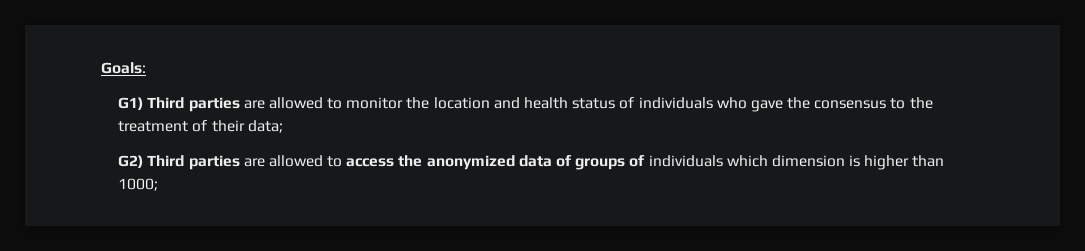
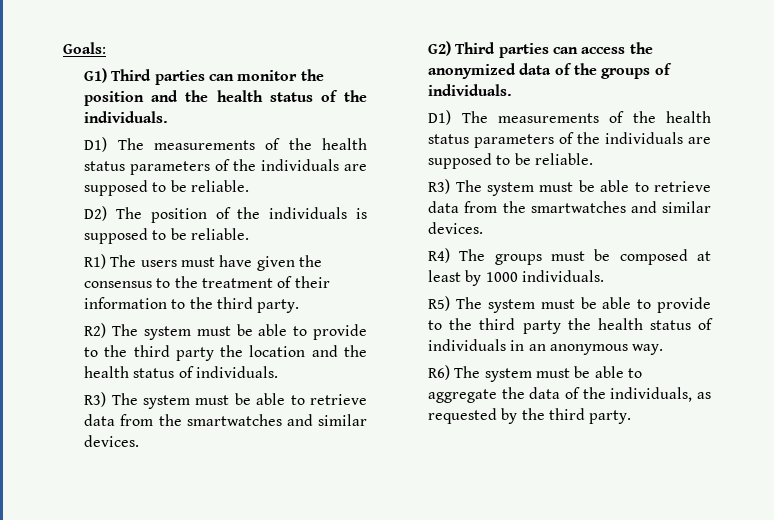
[243,97,783,112] are allowed to monitor the location and health status of individuals who gave -> [209,69,324,81] [84,90,367,106] [84,111,169,123] [84,137,368,152] [84,159,368,175] [84,180,250,196] [84,206,368,223] [84,228,250,244] [84,254,295,271] can monitor the position and the health status of the individuals. // D1) The measurements of the health status parameters of the individuals are supposed to be reliable. // D2) The position of the individuals is supposed to be reliable. // R1) The users must have given
[247,120,283,133] data; -> [84,297,300,313] [84,323,368,340] [84,345,368,361] [84,366,279,378] [84,392,367,409] [84,414,367,426] [84,435,140,447] information to the third party. // R2) The system must be able to provide to the third party the location and the health status of individuals. // R3) The system must be able to retrieve data from the smartwatches and similar devices.
[243,155,343,167] are allowed to -> [553,47,579,54] can
(572, 161) none -> [574,63,598,75] the
[648,155,945,170] [118,178,159,191] individuals which dimension is higher than 1000; -> [428,84,513,96] [428,110,711,125] [428,132,711,148] [428,153,594,169] [428,179,711,196] [428,201,711,213] [428,222,484,234] [428,248,711,265] [428,270,605,286] [428,296,711,313] [428,318,713,334] [428,339,664,355] [428,365,643,382] [428,387,711,403] [428,408,632,424] individuals. // D1) The measurements of the health status parameters of the individuals are supposed to be reliable. // R3) The system must be able to retrieve data from the smartwatches and similar devices. // R4) The groups must be composed at least by 1000 individuals. // R5) The system must be able to provide to the third party the health status of individuals in an anonymous way. // R6) The system must be able to aggregate the data of the individuals, as requested by the third party.

